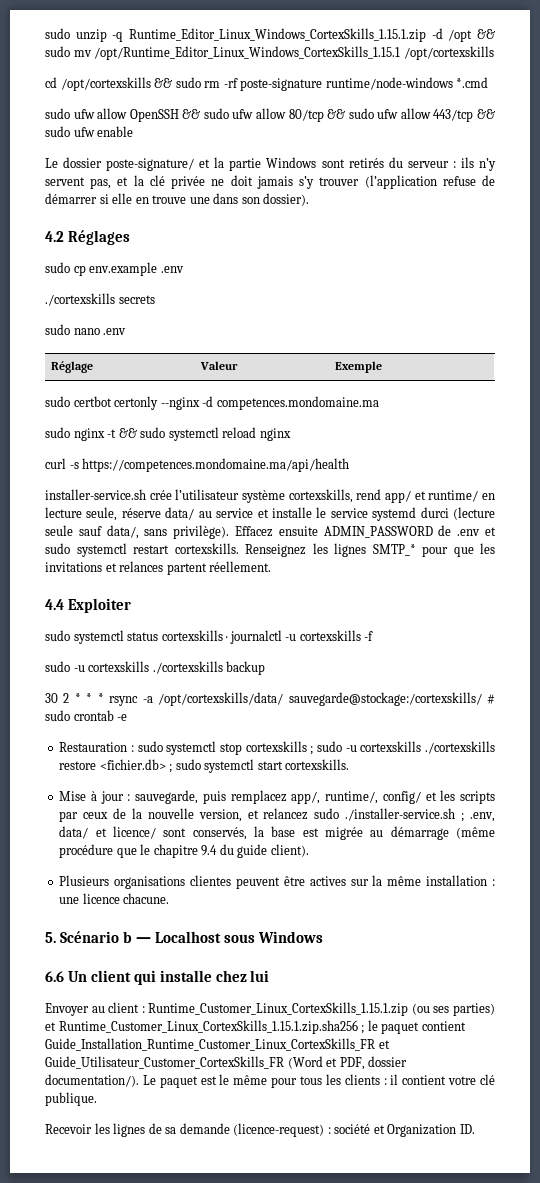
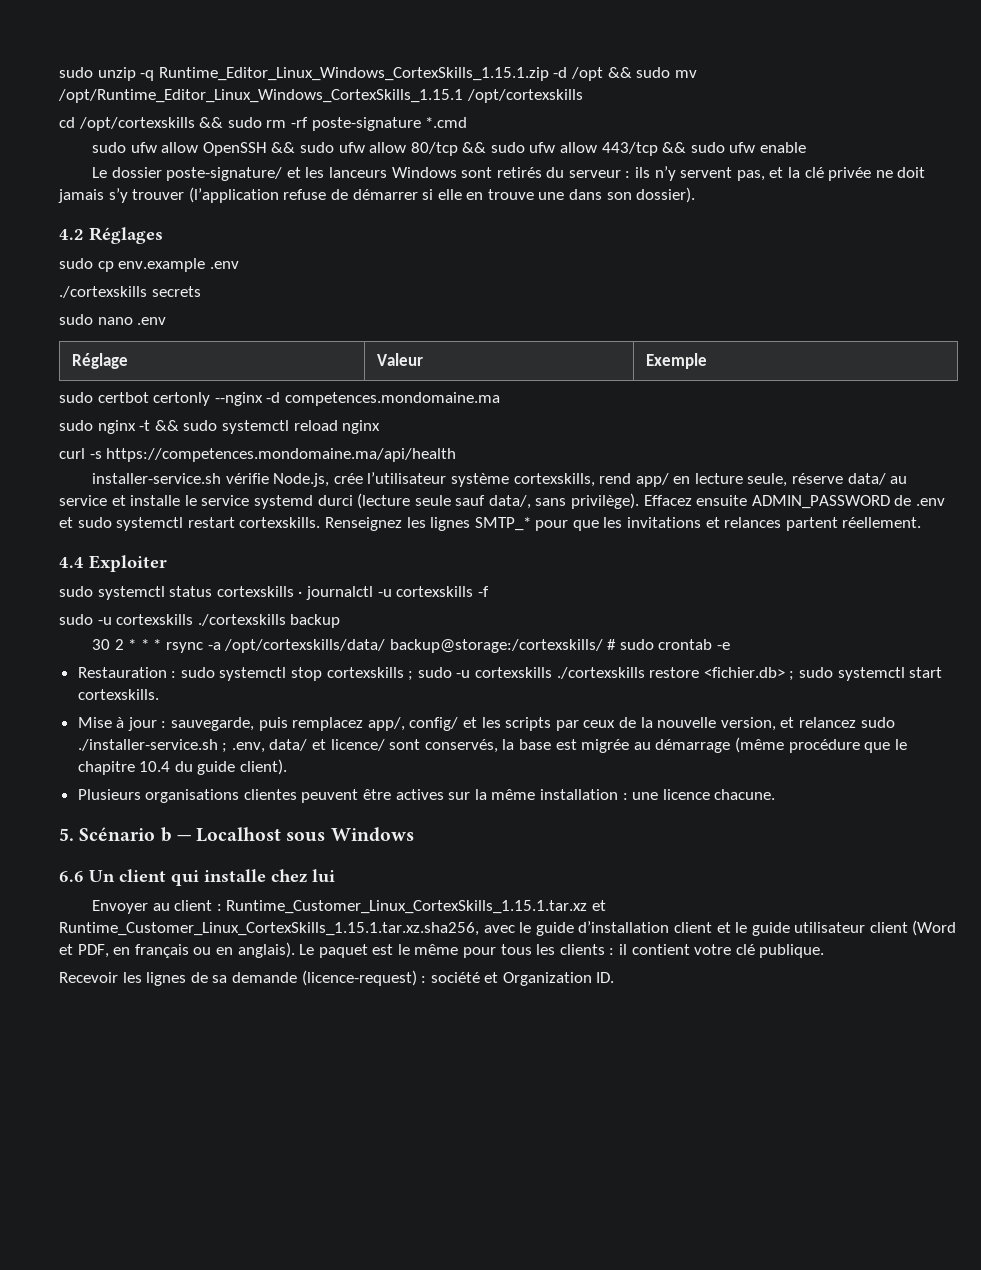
[325,77,453,90] runtime/node-windows -> (421, 124) none
[214,157,262,171] la partie -> [305,167,387,178] les lanceurs
(146, 494) none -> [225,473,330,487] vérifie Node.js,
[414,490,479,502] et runtime/ -> (669, 480) none
[288,692,482,706] sauvegarde@stockage:/cortexskills/ -> [389,639,603,653] backup@storage:/cortexskills/
[325,791,379,804] runtime/, -> (405, 724) none
[201,845,218,856] 9.4 -> [139,761,171,772] 10.4
[148,1002,495,1016] [45,1020,466,1034] [45,1038,390,1051] [45,1056,408,1070] [45,1074,139,1087] Runtime_Customer_Linux_CortexSkills_1.15.1.zip (ou ses parties) et Runtime_Customer_Linux_CortexSkills_1.15.1.zip.sha256 ; le paquet contient Guide_Installation_Runtime_Customer_Linux_CortexSkills_FR et Guide_Utilisateur_Customer_CortexSkills_FR (Word et PDF, dossier documentation/). -> [226,900,606,914] [59,920,957,936] [59,942,295,958] Runtime_Customer_Linux_CortexSkills_1.15.1.tar.xz et Runtime_Customer_Linux_CortexSkills_1.15.1.tar.xz.sha256, avec le guide d’installation client et le guide utilisateur client (Word et PDF, en français ou en anglais).

